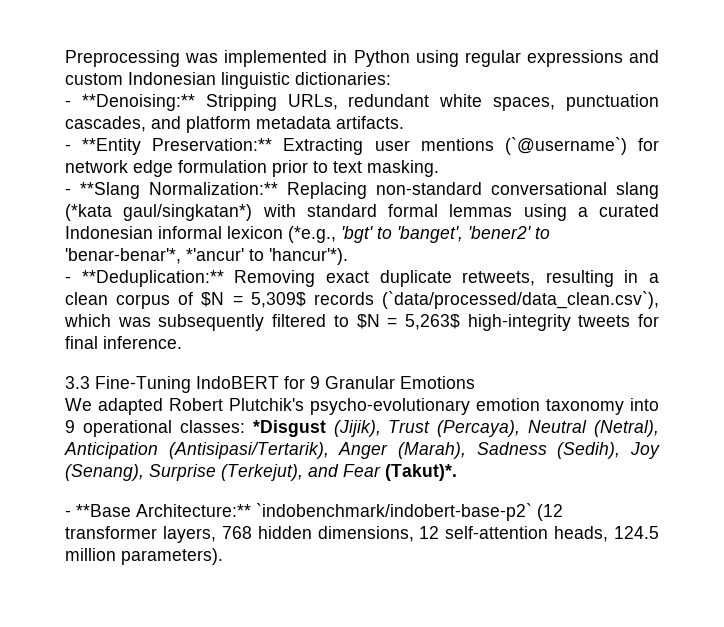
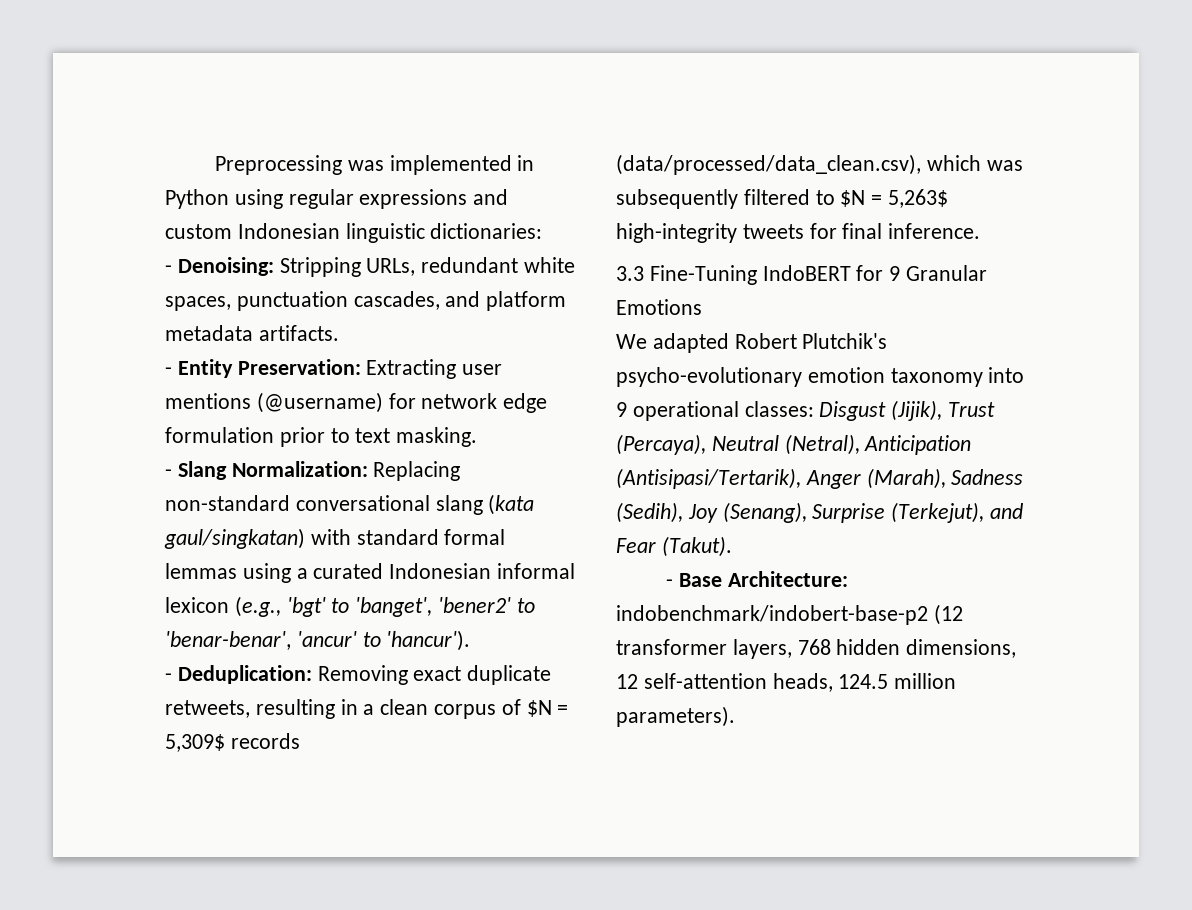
[81,94,195,111] **Denoising:** -> [177,257,274,276] Denoising:
[82,138,273,155] **Entity Preservation:** -> [177,359,361,378] Entity Preservation:
[504,137,627,155] (`@username`) -> [256,392,383,413] (@username)
[80,182,278,199] **Slang Normalization:** -> [177,461,368,480] Slang Normalization:
[65,204,253,221] (*kata gaul/singkatan*) -> [488,494,535,515] [164,528,305,549] (kata gaul/singkatan)
[288,226,336,243] (*e.g., -> [234,596,281,617] (e.g.,
[65,248,348,265] [65,270,224,287] 'benar-benar'*, *'ancur' to 'hancur'*). // - **Deduplication:** -> [165,630,471,651] [165,665,312,684] 'benar-benar', 'ancur' to 'hancur'). // - Deduplication:
[382,291,659,309] (`data/processed/data_clean.csv`), -> [616,154,921,175] (data/processed/data_clean.csv),
[252,420,326,437] *Disgust -> [819,401,887,421] Disgust
[385,464,457,481] [65,503,532,521] (Takut)*. // - **Base Architecture:** `indobenchmark/indobert-base-p2` -> [661,536,732,557] [666,571,848,587] [616,605,928,625] (Takut). // - Base Architecture: indobenchmark/indobert-base-p2

